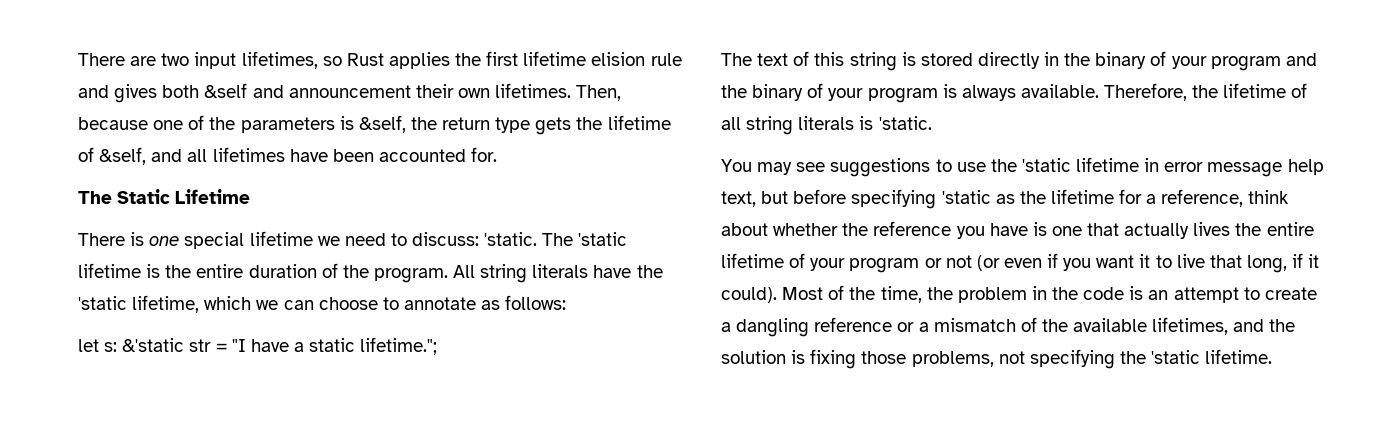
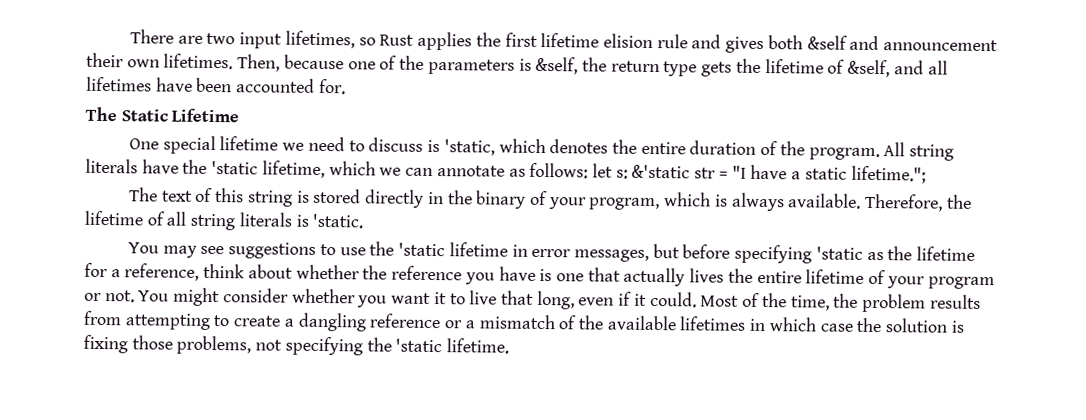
[78,232,180,246] There is one -> [128,138,159,150] One
[412,232,628,246] [78,263,161,278] discuss: 'static. The 'static lifetime is -> [368,137,609,156] discuss is 'static, which denotes
[318,297,399,310] choose to -> (434, 172) none
(567, 302) // -> (589, 170) none
[1210,53,1317,71] [721,83,938,103] program and the binary of your program -> [589,192,712,211] program, which
[1207,159,1324,177] [721,191,756,207] message help text, -> [573,249,649,262] messages,
[945,253,1059,271] not (or even if -> [104,287,356,307] not. You might consider whether
(1287, 264) none -> [578,297,615,306] even
[721,287,777,303] could). -> [649,291,697,308] could.
[1031,286,1239,303] in the code is an attempt -> [929,294,981,309] [83,310,211,330] results from attempting
[1152,317,1265,335] lifetimes, and -> [679,316,853,332] lifetimes in which case

